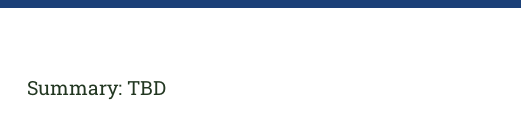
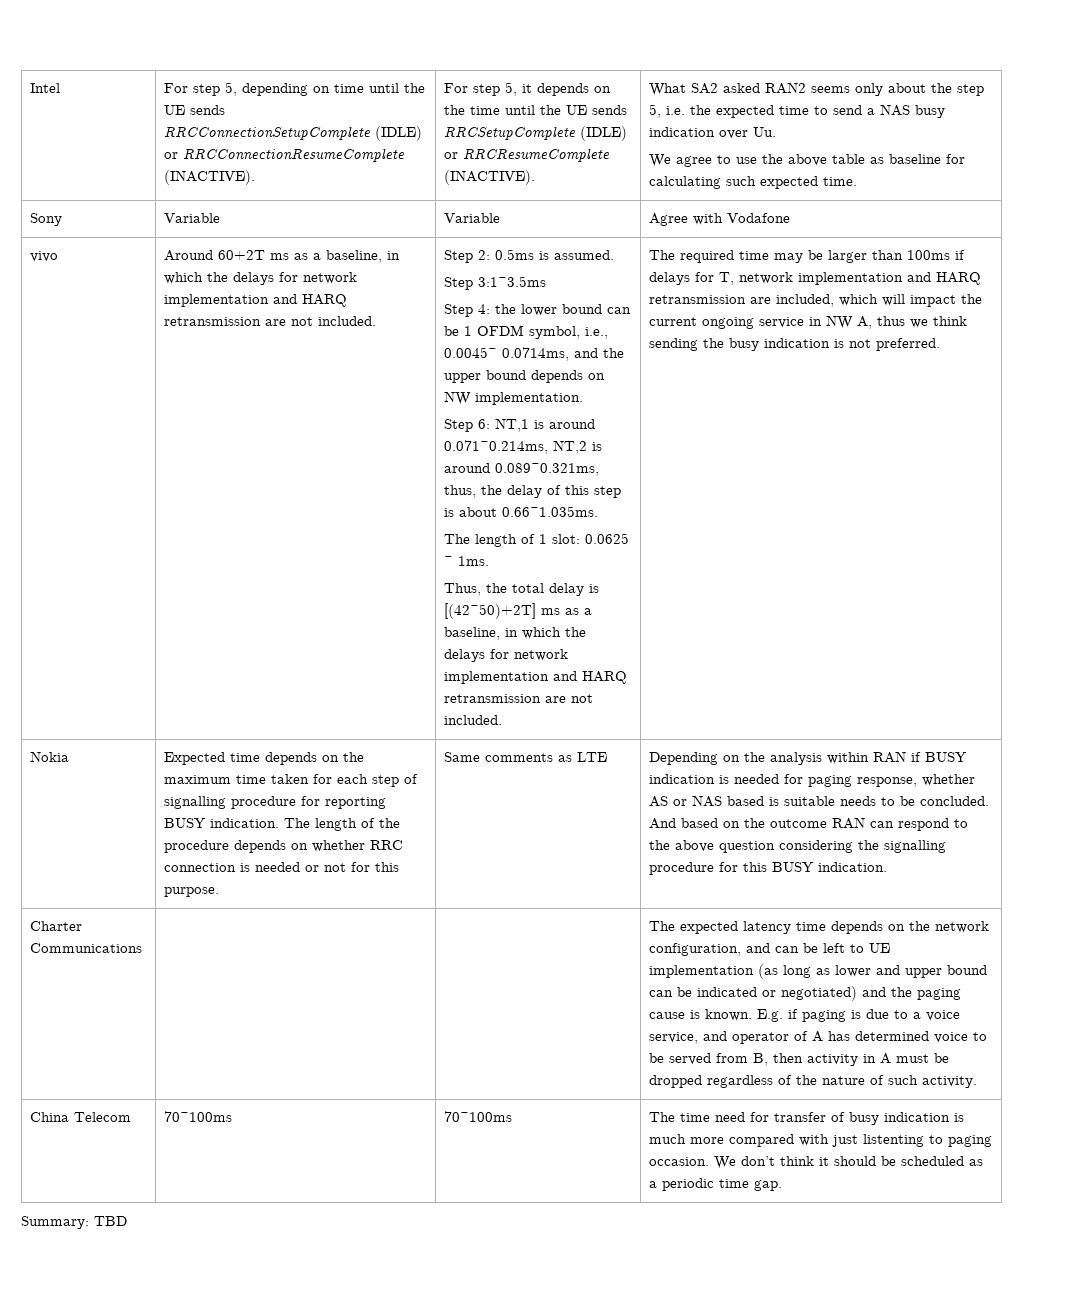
(27, 90) none -> [30,83,61,93] [164,82,426,96] [164,105,226,115] [164,126,423,141] [164,148,406,162] [164,170,256,185] [444,82,612,96] [444,105,628,115] [444,126,628,141] [444,148,611,162] [444,170,536,185] [649,82,985,96] [649,104,946,118] [649,127,777,139] [649,154,966,167] [649,176,858,189] [30,213,63,226] [164,213,221,223] [444,213,501,223] [649,213,791,226] [30,251,59,262] [164,250,401,263] [164,272,358,285] [164,294,348,307] [164,316,377,326] [444,249,615,263] [444,276,547,290] [444,304,632,317] [444,325,609,339] [444,347,625,361] [444,370,606,383] [444,391,584,405] [444,418,596,432] [444,440,603,454] [444,463,600,476] [444,485,622,498] [444,506,599,517] [444,533,630,547] [444,556,490,566] [444,583,600,596] [444,603,593,619] [444,627,587,640] [444,649,569,662] [444,671,628,684] [444,694,594,703] [444,715,503,725] [649,250,966,263] [649,272,982,285] [649,294,983,307] [649,315,968,329] [649,338,941,351] [30,751,70,762] [164,752,365,765] [164,774,419,787] [164,796,387,809] [164,818,401,831] [164,840,404,853] [164,862,400,872] [164,887,220,897] [444,752,608,762] [649,751,968,765] [649,774,976,787] [649,795,990,807] [649,817,969,831] [649,840,947,853] [649,862,888,875] [30,921,83,931] [30,943,143,953] [649,921,990,934] [649,943,891,956] [649,964,988,979] [649,986,962,1001] [649,1009,961,1022] [649,1031,988,1044] [649,1053,950,1066] [649,1075,978,1088] [30,1112,132,1122] [164,1111,233,1122] [444,1111,513,1122] [649,1112,965,1125] [649,1134,993,1147] [649,1156,984,1169] [649,1178,783,1191] Intel | For step 5, depending on time until the UE sends RRCConnectionSetupComplete (IDLE) or RRCConnectionResumeComplete (INACTIVE). | For step 5, it depends on the time until the UE sends RRCSetupComplete (IDLE) or RRCResumeComplete (INACTIVE). | What SA2 asked RAN2 seems only about the step 5, i.e. the expected time to send a NAS busy indication over Uu. // We agree to use the above table as baseline for calculating such expected time. // Sony | Variable | Variable | Agree with Vodafone // vivo | Around 60+2T ms as a baseline, in which the delays for network implementation and HARQ retransmission are not included. | Step 2: 0.5ms is assumed. // Step 3:1~3.5ms // Step 4: the lower bound can be 1 OFDM symbol, i.e., 0.0045~ 0.0714ms, and the upper bound depends on NW implementation. // Step 6: NT,1 is around 0.071~0.214ms, NT,2 is around 0.089~0.321ms, thus, the delay of this step is about 0.66~1.035ms. // The length of 1 slot: 0.0625 ~ 1ms. // Thus, the total delay is [(42~50)+2T] ms as a baseline, in which the delays for network implementation and HARQ retransmission are not included. | The required time may be larger than 100ms if delays for T, network implementation and HARQ retransmission are included, which will impact the current ongoing service in NW A, thus we think sending the busy indication is not preferred. // Nokia | Expected time depends on the maximum time taken for each step of signalling procedure for reporting BUSY indication. The length of the procedure depends on whether RRC connection is needed or not for this purpose. | Same comments as LTE | Depending on the analysis within RAN if BUSY indication is needed for paging response, whether AS or NAS based is suitable needs to be concluded. And based on the outcome RAN can respond to the above question considering the signalling procedure for this BUSY indication. // Charter Communications | | | The expected latency time depends on the network configuration, and can be left to UE implementation (as long as lower and upper bound can be indicated or negotiated) and the paging cause is known. E.g. if paging is due to a voice service, and operator of A has determined voice to be served from B, then activity in A must be dropped regardless of the nature of such activity. // China Telecom | 70~100ms | 70~100ms | The time need for transfer of busy indication is much more compared with just listenting to paging occasion. We don’t think it should be scheduled as a periodic time gap. //

